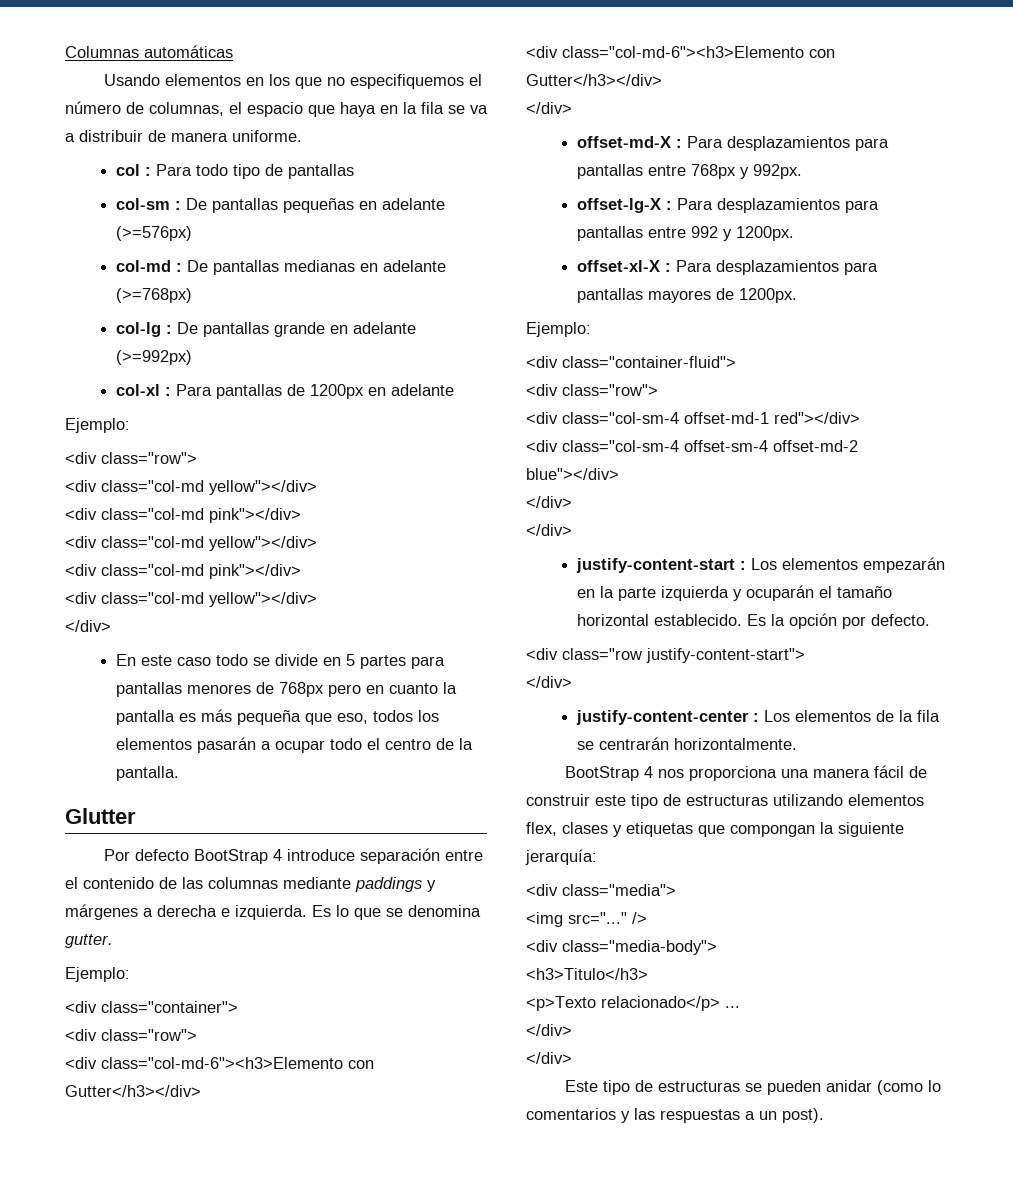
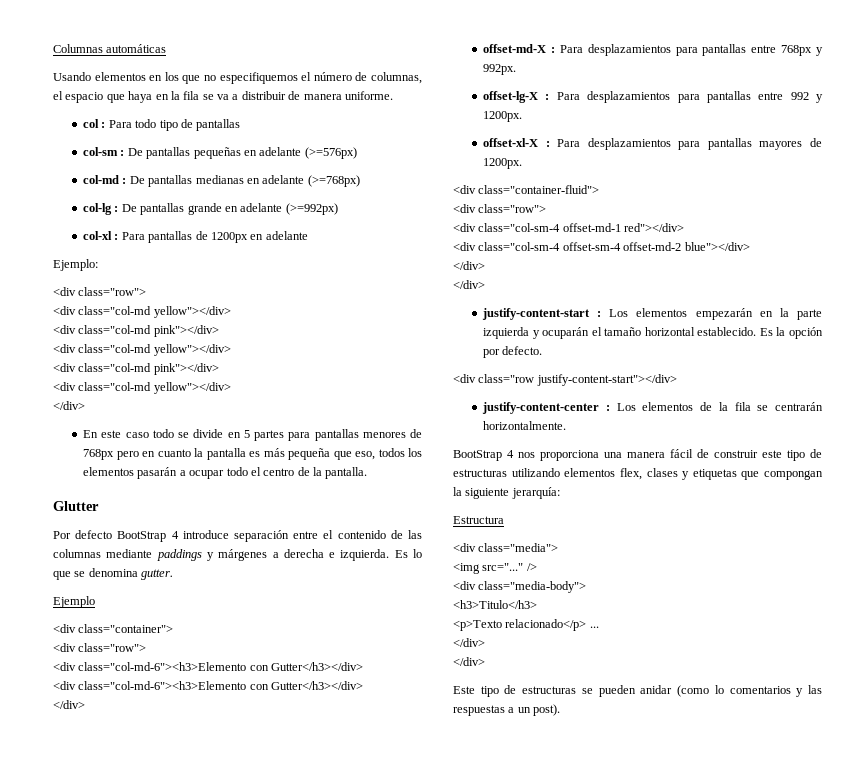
[65,967,130,982] Ejemplo: -> [53,596,95,608] Ejemplo
[526,322,591,337] // Ejemplo: -> (523, 163) none
[646,648,805,663] [526,676,572,688] justify-content-start"> // </div> -> [536,374,677,386] justify-content-start"></div>
(597, 857) none -> [453,516,504,524] // Estructura

